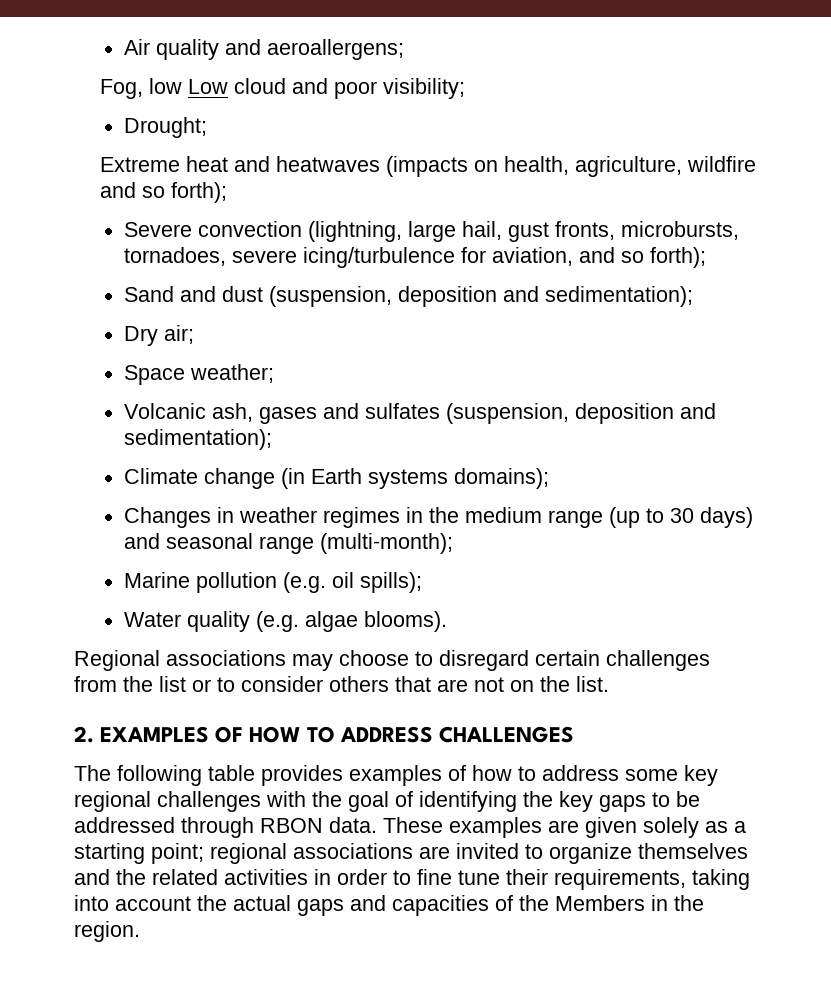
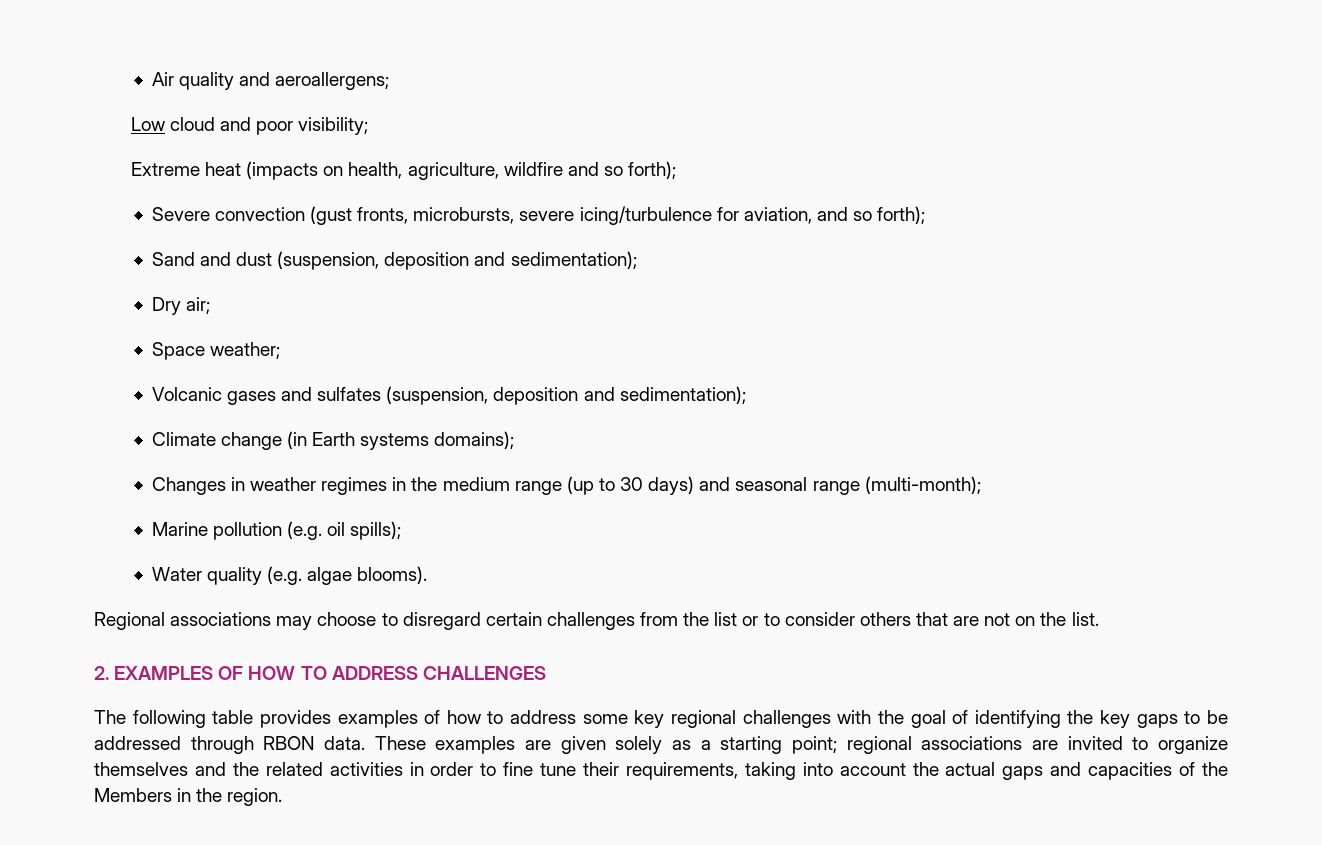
[100,78,183,99] Fog, low -> (390, 81) none
[123,117,207,138] // Drought; -> (369, 126) none
[234,156,381,172] and heatwaves -> (242, 169) none
[307,221,549,242] (lightning, large hail, gust -> [310,206,353,225] (gust
[123,247,226,266] tornadoes, -> (515, 215) none
[211,403,253,422] ash, -> (222, 394) none

